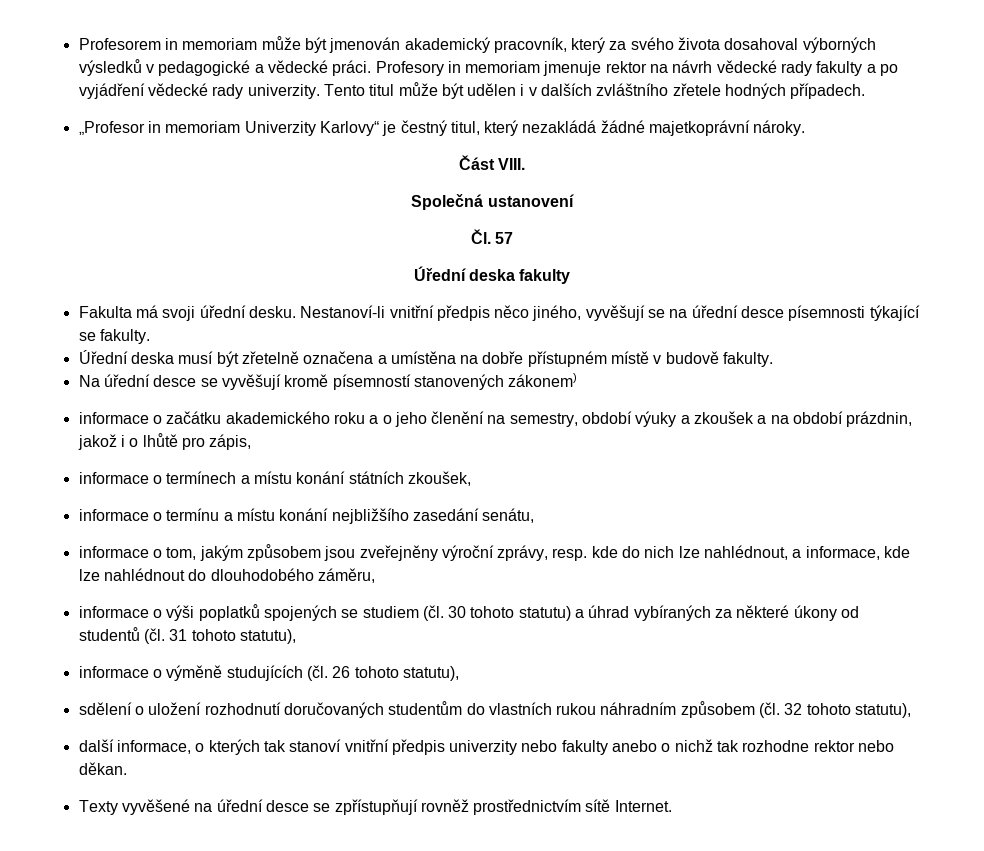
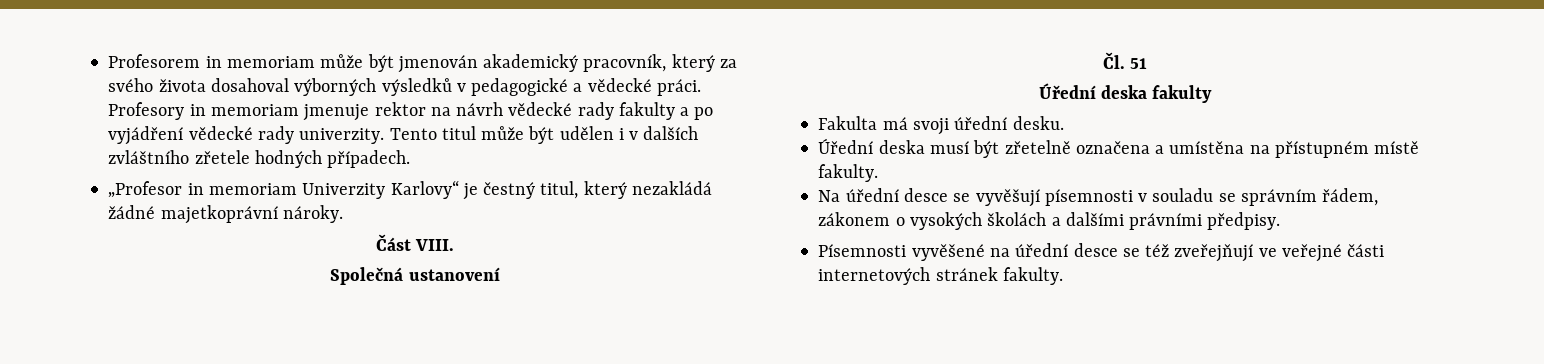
[495,232,514,244] 57 -> [1130,58,1148,69] 51
[300,305,920,321] [78,329,150,344] Nestanoví-li vnitřní předpis něco jiného, vyvěšují se na úřední desce písemnosti týkající se fakulty. -> (1064, 123) none
[482,351,524,364] dobře -> (1270, 149) none
[653,351,719,364] v budově -> (1420, 147) none
[284,373,578,390] [78,411,913,427] [77,433,252,450] [78,471,471,486] [78,508,535,524] [78,544,911,561] [78,568,375,583] [78,604,860,621] [78,627,296,644] [78,665,459,681] [78,701,912,718] [78,739,895,755] [78,762,127,775] [78,800,118,815] kromě písemností stanovených zákonem) // informace o začátku akademického roku a o jeho členění na semestry, období výuky a zkoušek a na období prázdnin, jakož i o lhůtě pro zápis, // informace o termínech a místu konání státních zkoušek, // informace o termínu a místu konání nejbližšího zasedání senátu, // informace o tom, jakým způsobem jsou zveřejněny výroční zprávy, resp. kde do nich lze nahlédnout, a informace, kde lze nahlédnout do dlouhodobého záměru, // informace o výši poplatků spojených se studiem (čl. 30 tohoto statutu) a úhrad vybíraných za některé úkony od studentů (čl. 31 tohoto statutu), // informace o výměně studujících (čl. 26 tohoto statutu), // sdělení o uložení rozhodnutí doručovaných studentům do vlastních rukou náhradním způsobem (čl. 32 tohoto statutu), // další informace, o kterých tak stanoví vnitřní předpis univerzity nebo fakulty anebo o nichž tak rozhodne rektor nebo děkan. // Texty -> [1044,188,1379,206] [818,212,1281,230] [818,244,907,257] písemnosti v souladu se správním řádem, zákonem o vysokých školách a dalšími právními předpisy. // Písemnosti
[334,799,672,815] zpřístupňují rovněž prostřednictvím sítě Internet. -> [1145,244,1385,262] [818,267,1063,285] též zveřejňují ve veřejné části internetových stránek fakulty.

